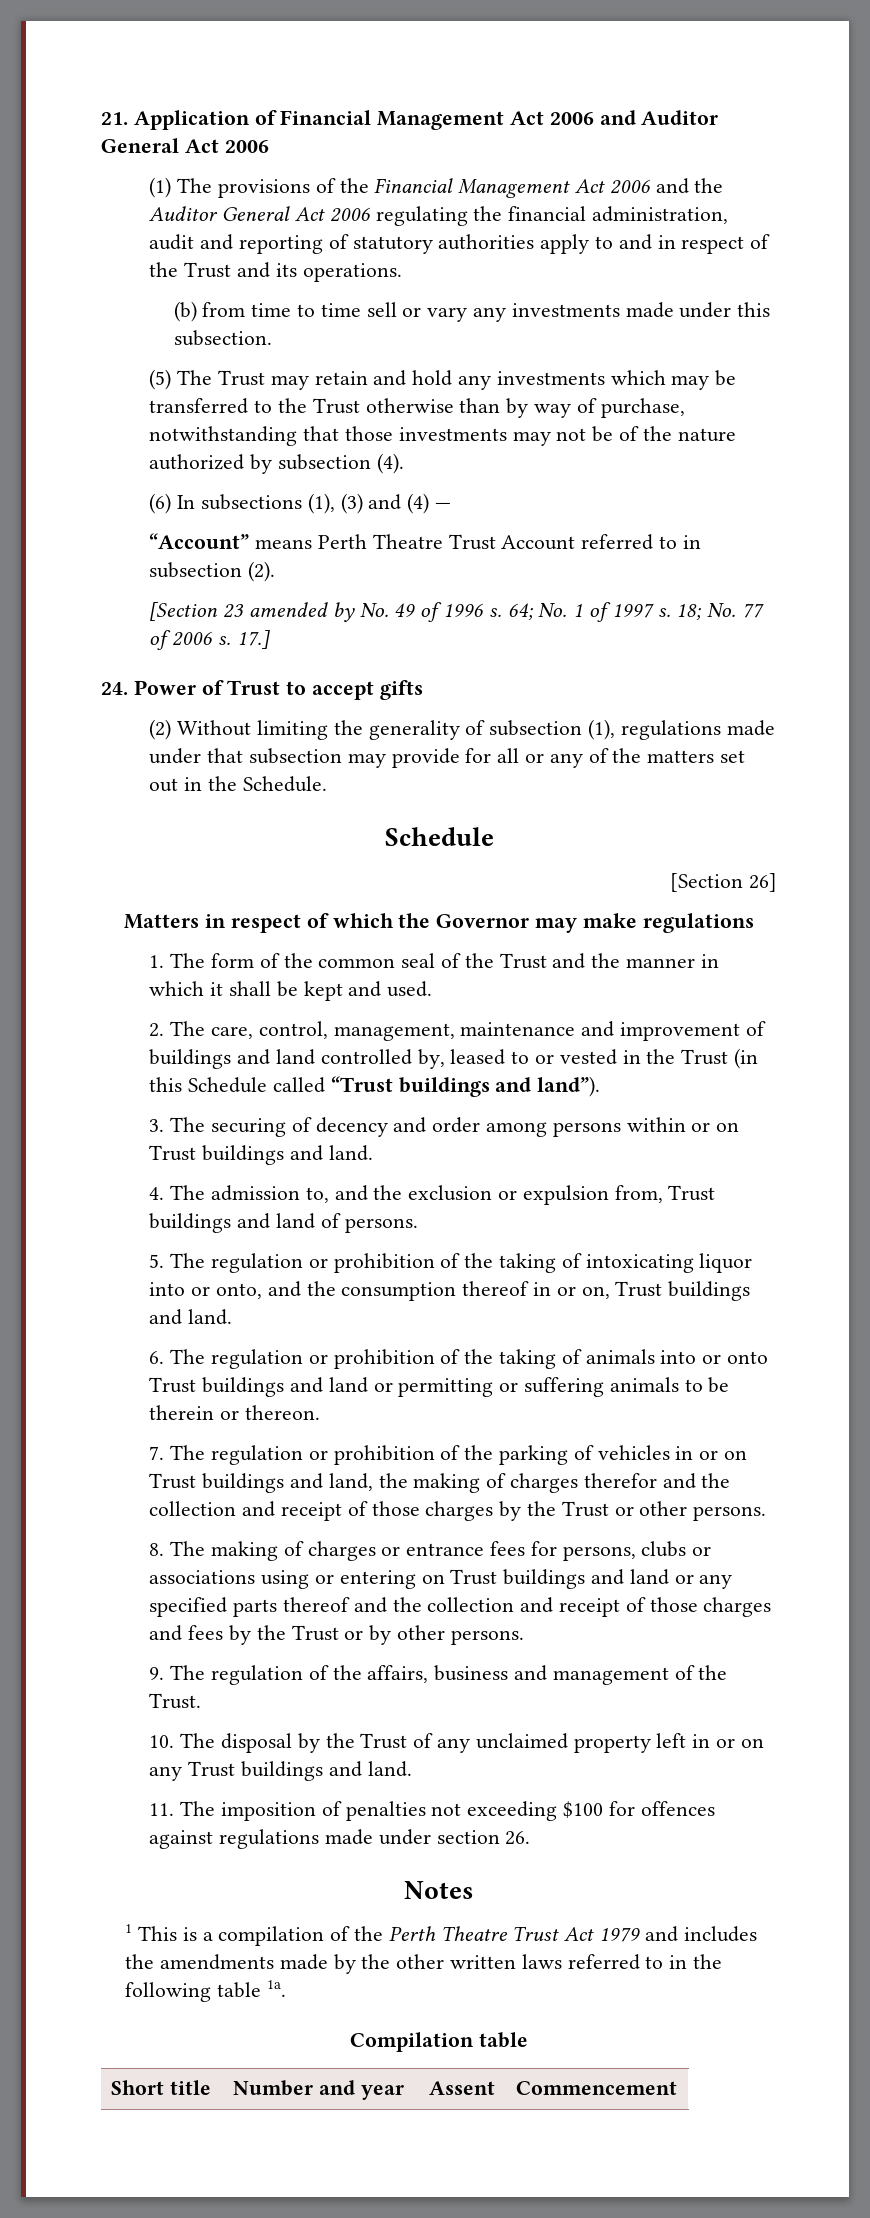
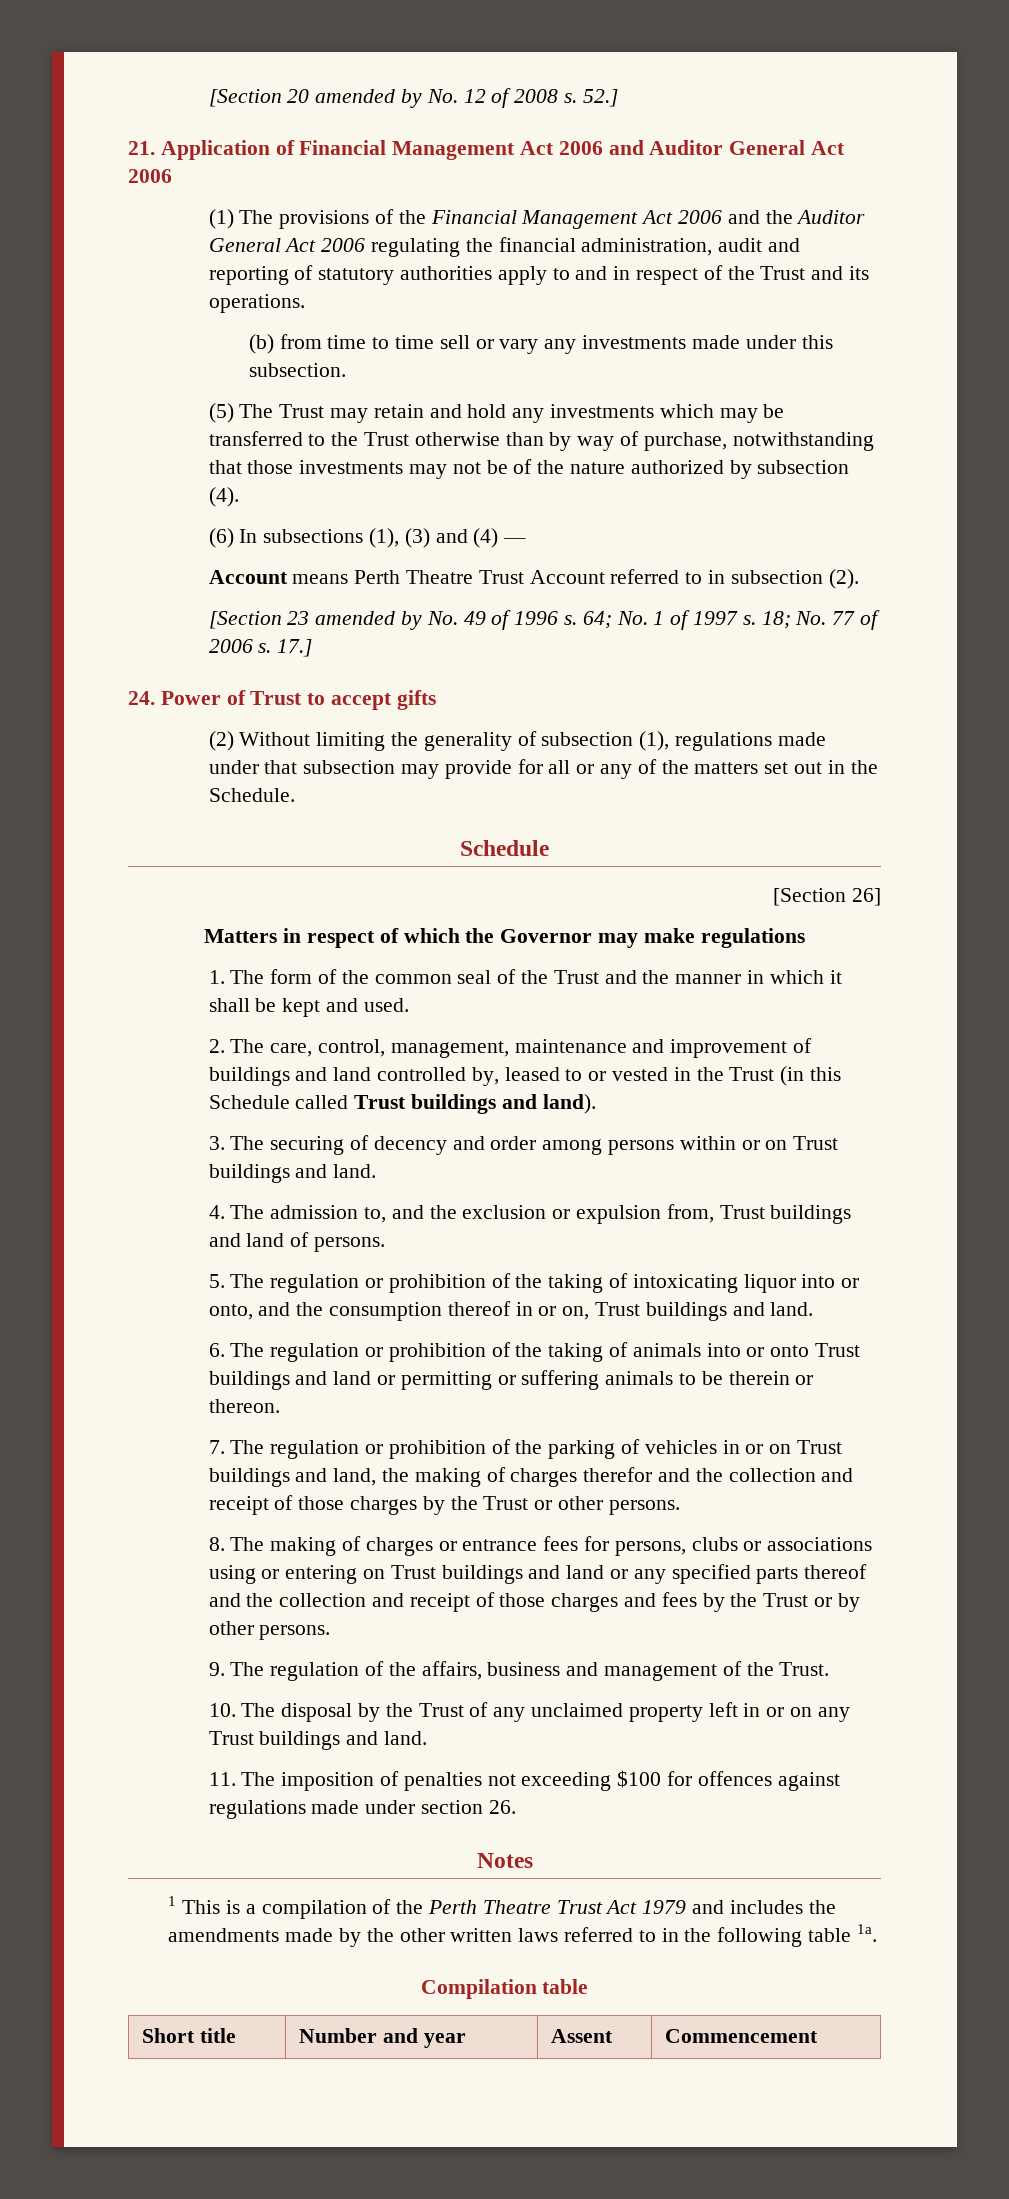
(101, 118) none -> [208,88,618,108] [Section 20 amended by No. 12 of 2008 s. 52.] //
[149,533,250,549] “Account” -> [208,570,288,584] Account
[330,1076,601,1097] “Trust buildings and land”). -> [354,1094,596,1114] Trust buildings and land).

